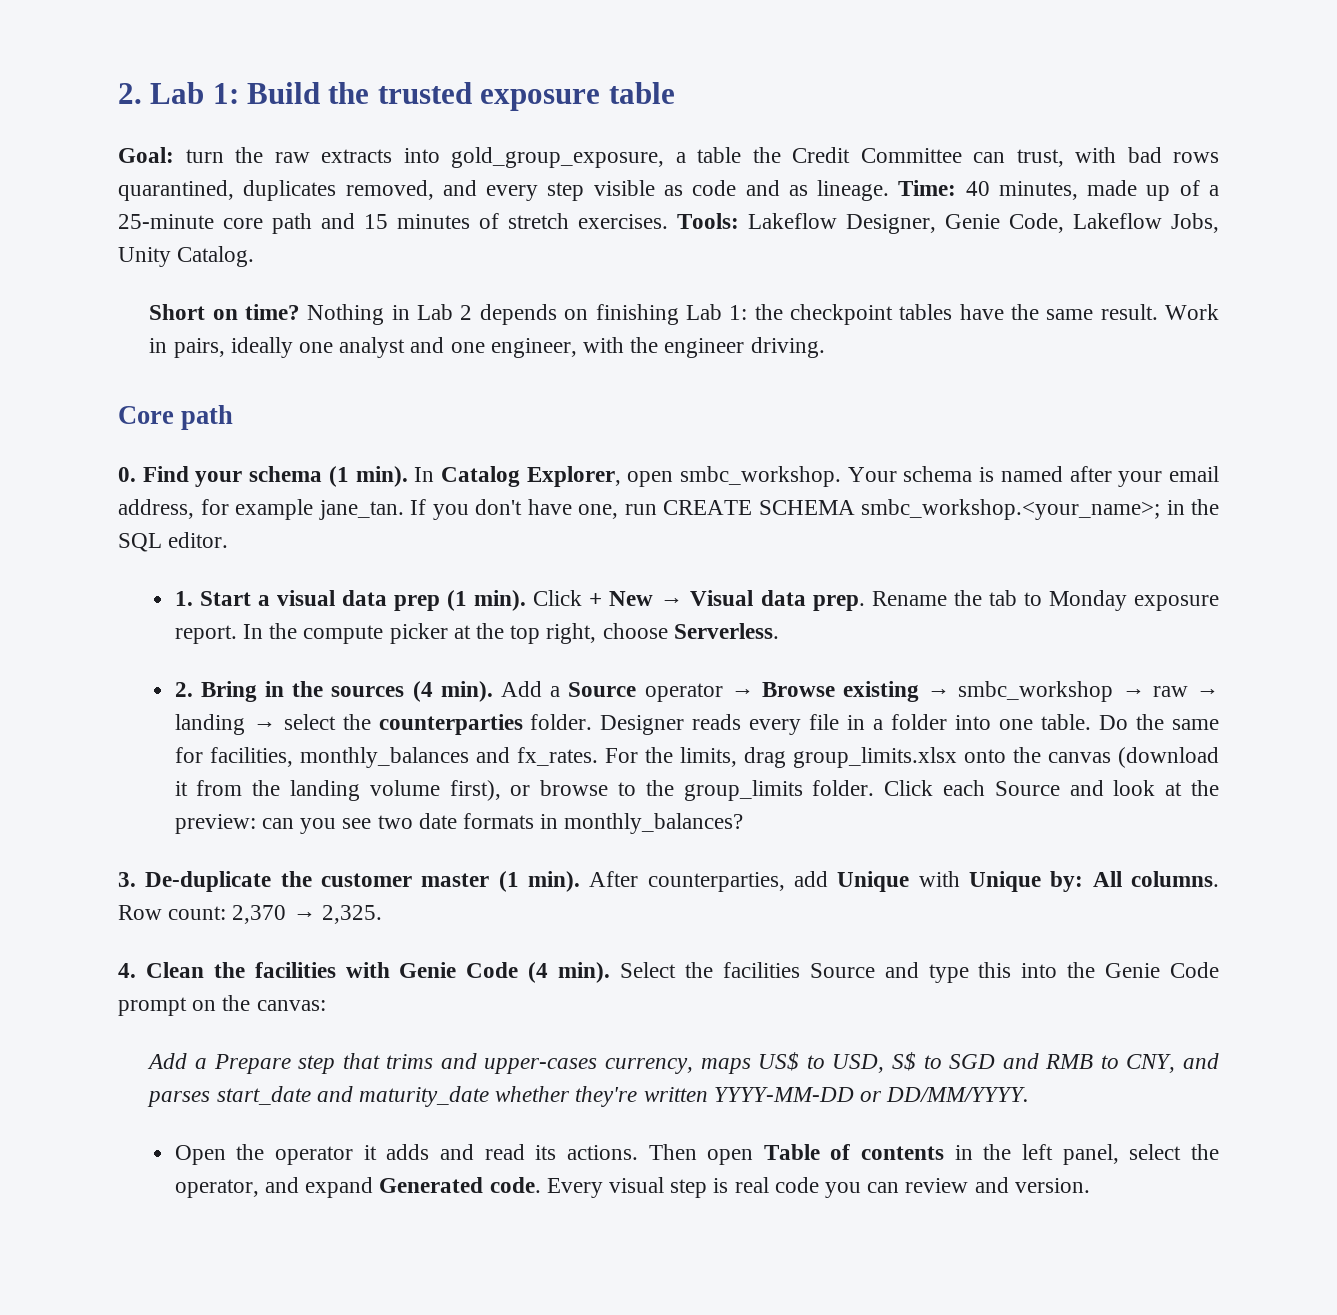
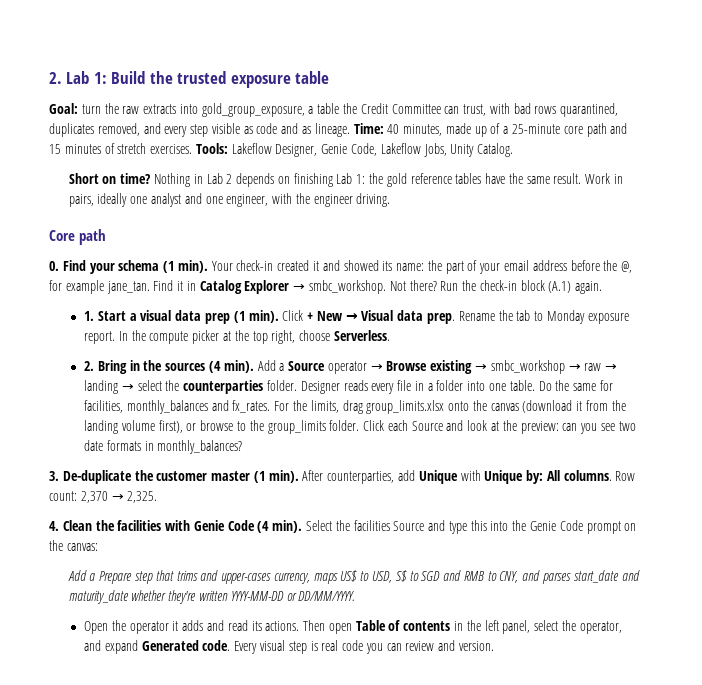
[789,304,893,325] checkpoint -> [386,173,452,187] gold reference
[414,466,1220,487] [118,499,1219,520] [118,532,229,552] In Catalog Explorer, open smbc_workshop. Your schema is named after your email address, for example jane_tan. If you don't have one, run CREATE SCHEMA smbc_workshop.<your_name>; in the SQL editor. -> [211,260,633,274] [49,280,603,294] Your check-in created it and showed its name: the part of your email address before the @, for example jane_tan. Find it in Catalog Explorer → smbc_workshop. Not there? Run the check-in block (A.1) again.

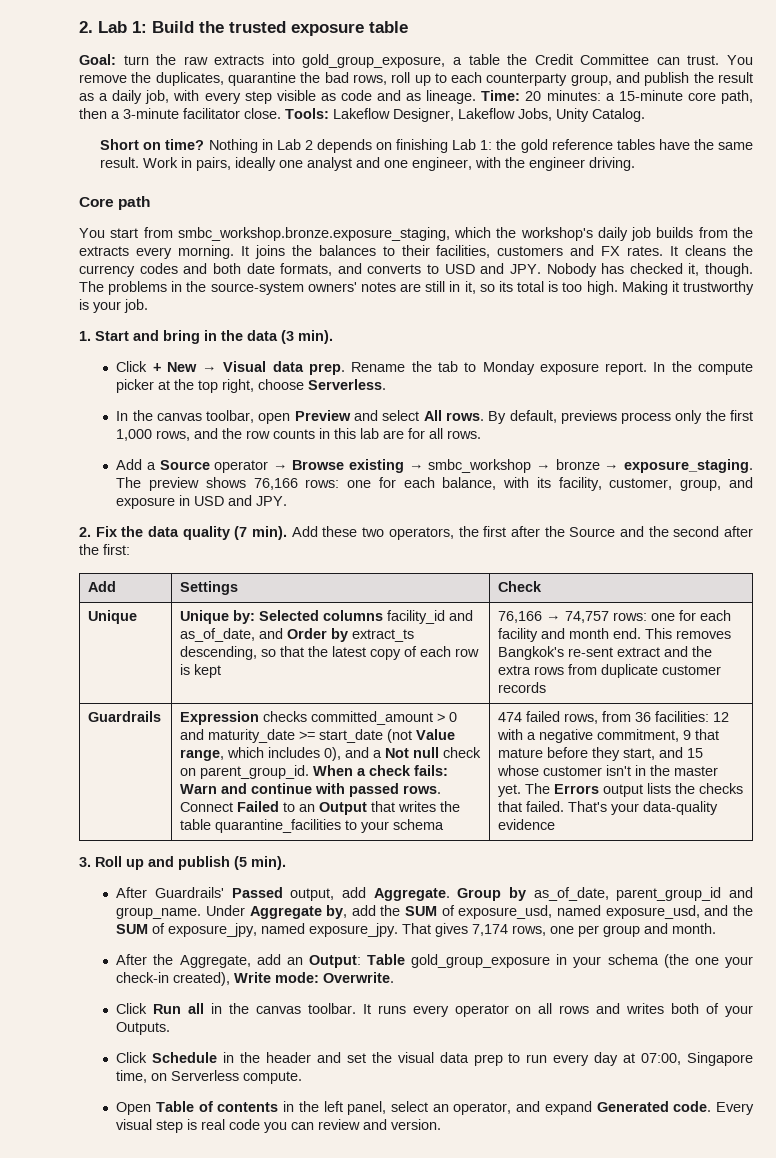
[463,103,619,117] [49,123,161,137] trust, with bad rows quarantined, duplicates removed, and -> [687,55,753,65] [79,72,753,86] [79,90,200,104] trust. You remove the duplicates, quarantine the bad rows, roll up to each counterparty group, and publish the result as a daily job, with
[387,123,628,137] [49,143,193,154] 40 minutes, made up of a 25-minute core path and 15 minutes of stretch exercises. -> [525,90,753,104] [79,108,281,119] 20 minutes: a 15-minute core path, then a 3-minute facilitator close.
[321,143,378,156] Genie Code, -> (454, 115) none
[49,260,633,274] [49,280,603,294] [84,310,279,324] 0. Find your schema (1 min). Your check-in created it and showed its name: the part of your email address before the @, for example jane_tan. Find it in Catalog Explorer → smbc_workshop. Not there? Run the check-in block (A.1) again. // 1. Start a visual data prep (1 min). -> [79,227,753,241] [79,245,753,259] [79,263,753,277] [79,281,754,295] [79,299,148,313] [79,330,333,344] You start from smbc_workshop.bronze.exposure_staging, which the workshop's daily job builds from the extracts every morning. It joins the balances to their facilities, customers and FX rates. It cleans the currency codes and both date formats, and converts to USD and JPY. Nobody has checked it, though. The problems in the source-system owners' notes are still in it, so its total is too high. Making it trustworthy is your job. // 1. Start and bring in the data (3 min). //
[84,360,254,374] 2. Bring in the sources (4 min). -> [116,410,753,424] [116,428,482,441] In the canvas toolbar, open Preview and select All rows. By default, previews process only the first 1,000 rows, and the row counts in this lab are for all rows. //
[584,363,618,371] [84,380,613,394] [84,400,626,414] [84,420,636,434] [84,440,243,454] [49,470,636,484] [49,491,158,503] [49,520,637,534] [49,540,98,551] [67,570,640,584] [68,590,356,604] [84,620,352,634] raw → landing → select the counterparties folder. Designer reads every file in a folder into one table. Do the same for facilities, monthly_balances and fx_rates. For the limits, drag group_limits.xlsx onto the canvas (download it from the landing volume first), or browse to the group_limits folder. Click each Source and look at the preview: can you see two date formats in monthly_balances? // 3. De-duplicate the customer master (1 min). After counterparties, add Unique with Unique by: All columns. Row count: 2,370 → 2,325. // 4. Clean the facilities with Genie Code (4 min). Select the facilities Source and type this into the Genie Code prompt on the canvas: // Add a Prepare step that trims and upper-cases currency, maps US$ to USD, S$ to SGD and RMB to CNY, and parses start_date and maturity_date whether they're written YYYY-MM-DD or DD/MM/YYYY. // Open the operator it adds and read its actions. Then open -> [555,459,753,473] [116,477,753,491] [116,495,288,509] [79,526,754,540] [79,544,130,555] [88,581,117,592] [180,581,239,595] [498,581,543,592] [88,610,138,624] [180,610,474,624] [180,628,415,642] [180,646,480,660] [180,664,222,678] [498,610,732,623] [498,628,732,642] [498,646,713,660] [498,664,722,678] [498,682,547,693] [88,711,162,722] [180,711,458,725] [180,729,456,743] [180,747,482,761] [180,765,449,779] [180,783,442,797] [180,801,461,815] [180,819,445,833] [498,711,730,724] [497,729,720,743] [498,747,704,761] [497,765,719,776] [498,783,744,797] [498,801,719,815] [498,819,556,830] [79,856,286,870] [116,887,753,901] [116,905,753,919] [116,923,717,937] [116,954,753,968] [116,972,395,986] [116,1003,753,1017] [116,1022,171,1035] [116,1052,754,1066] [116,1070,303,1084] [116,1102,152,1115] bronze → exposure_staging. The preview shows 76,166 rows: one for each balance, with its facility, customer, group, and exposure in USD and JPY. // 2. Fix the data quality (7 min). Add these two operators, the first after the Source and the second after the first: // Add | Settings | Check // Unique | Unique by: Selected columns facility_id and as_of_date, and Order by extract_ts descending, so that the latest copy of each row is kept | 76,166 → 74,757 rows: one for each facility and month end. This removes Bangkok's re-sent extract and the extra rows from duplicate customer records // Guardrails | Expression checks committed_amount > 0 and maturity_date >= start_date (not Value range, which includes 0), and a Not null check on parent_group_id. When a check fails: Warn and continue with passed rows. Connect Failed to an Output that writes the table quarantine_facilities to your schema | 474 failed rows, from 36 facilities: 12 with a negative commitment, 9 that mature before they start, and 15 whose customer isn't in the master yet. The Errors output lists the checks that failed. That's your data-quality evidence // 3. Roll up and publish (5 min). // After Guardrails' Passed output, add Aggregate. Group by as_of_date, parent_group_id and group_name. Under Aggregate by, add the SUM of exposure_usd, named exposure_usd, and the SUM of exposure_jpy, named exposure_jpy. That gives 7,174 rows, one per group and month. // After the Aggregate, add an Output: Table gold_group_exposure in your schema (the one your check-in created), Write mode: Overwrite. // Click Run all in the canvas toolbar. It runs every operator on all rows and writes both of your Outputs. // Click Schedule in the header and set the visual data prep to run every day at 07:00, Singapore time, on Serverless compute. // Open
[561,620,576,631] the -> [432,1104,449,1112] an

